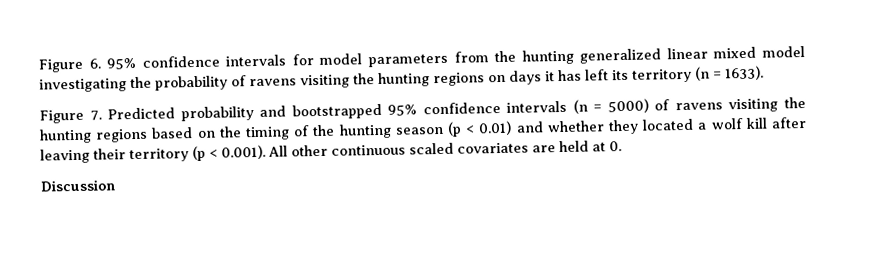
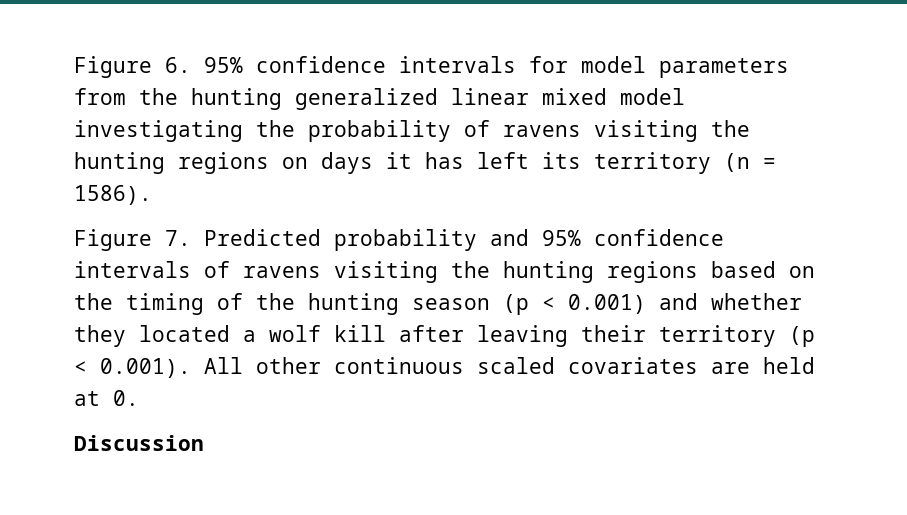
[724,65,764,81] 1633). -> [74,185,152,205] 1586).
[291,98,649,120] bootstrapped 95% confidence intervals (n = 5000) -> [542,229,724,246] [74,261,191,278] 95% confidence intervals
[478,120,513,136] 0.01) -> [568,294,646,314] 0.001)

